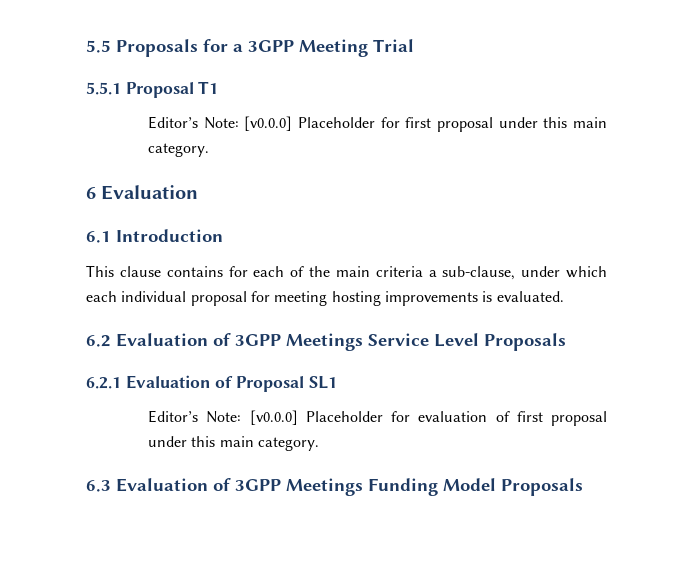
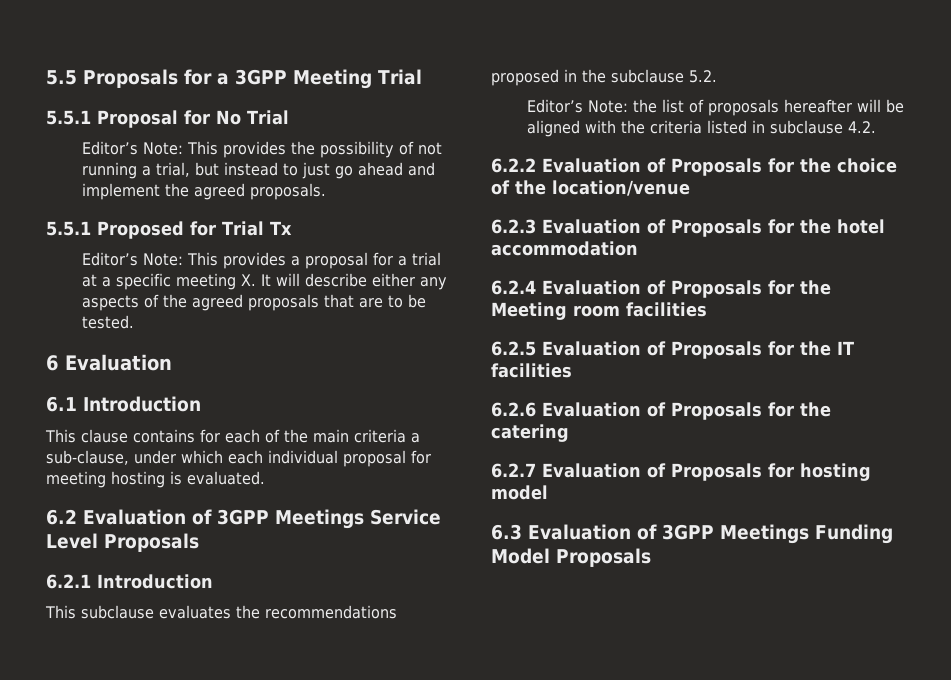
[198,81,219,94] [148,116,608,132] [148,143,210,157] T1 // Editor’s Note: [v0.0.0] Placeholder for first proposal under this main category. -> [184,110,289,125] [81,141,442,158] [81,162,435,179] [81,183,326,200] [46,221,292,239] [81,252,441,269] [81,273,447,290] [81,294,426,311] [81,315,134,329] for No Trial // Editor’s Note: This provides the possibility of not running a trial, but instead to just go ahead and implement the agreed proposals. // 5.5.1 Proposed for Trial Tx // Editor’s Note: This provides a proposal for a trial at a specific meeting X. It will describe either any aspects of the agreed proposals that are to be tested.
[384,291,478,306] improvements -> (165, 479) none
[125,375,337,392] [148,410,608,426] [148,436,320,451] Evaluation of Proposal SL1 // Editor’s Note: [v0.0.0] Placeholder for evaluation of first proposal under this main category. -> [97,574,213,589] [45,605,397,619] [491,69,717,86] [526,99,904,116] [526,120,876,137] [491,158,897,176] [491,180,690,196] [491,219,885,237] [491,241,638,256] [491,280,831,298] [491,302,707,320] [491,341,854,359] [491,363,572,378] [491,402,831,420] [491,424,569,442] [491,463,871,481] [491,485,548,500] Introduction // This subclause evaluates the recommendations proposed in the subclause 5.2. // Editor’s Note: the list of proposals hereafter will be aligned with the criteria listed in subclause 4.2. // 6.2.2 Evaluation of Proposals for the choice of the location/venue // 6.2.3 Evaluation of Proposals for the hotel accommodation // 6.2.4 Evaluation of Proposals for the Meeting room facilities // 6.2.5 Evaluation of Proposals for the IT facilities // 6.2.6 Evaluation of Proposals for the catering // 6.2.7 Evaluation of Proposals for hosting model

